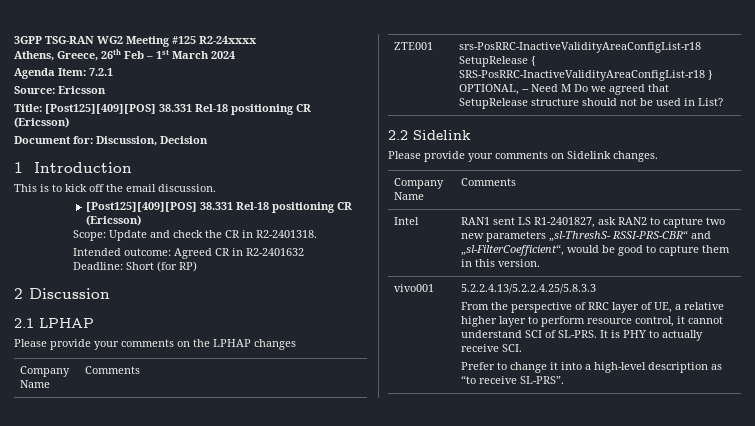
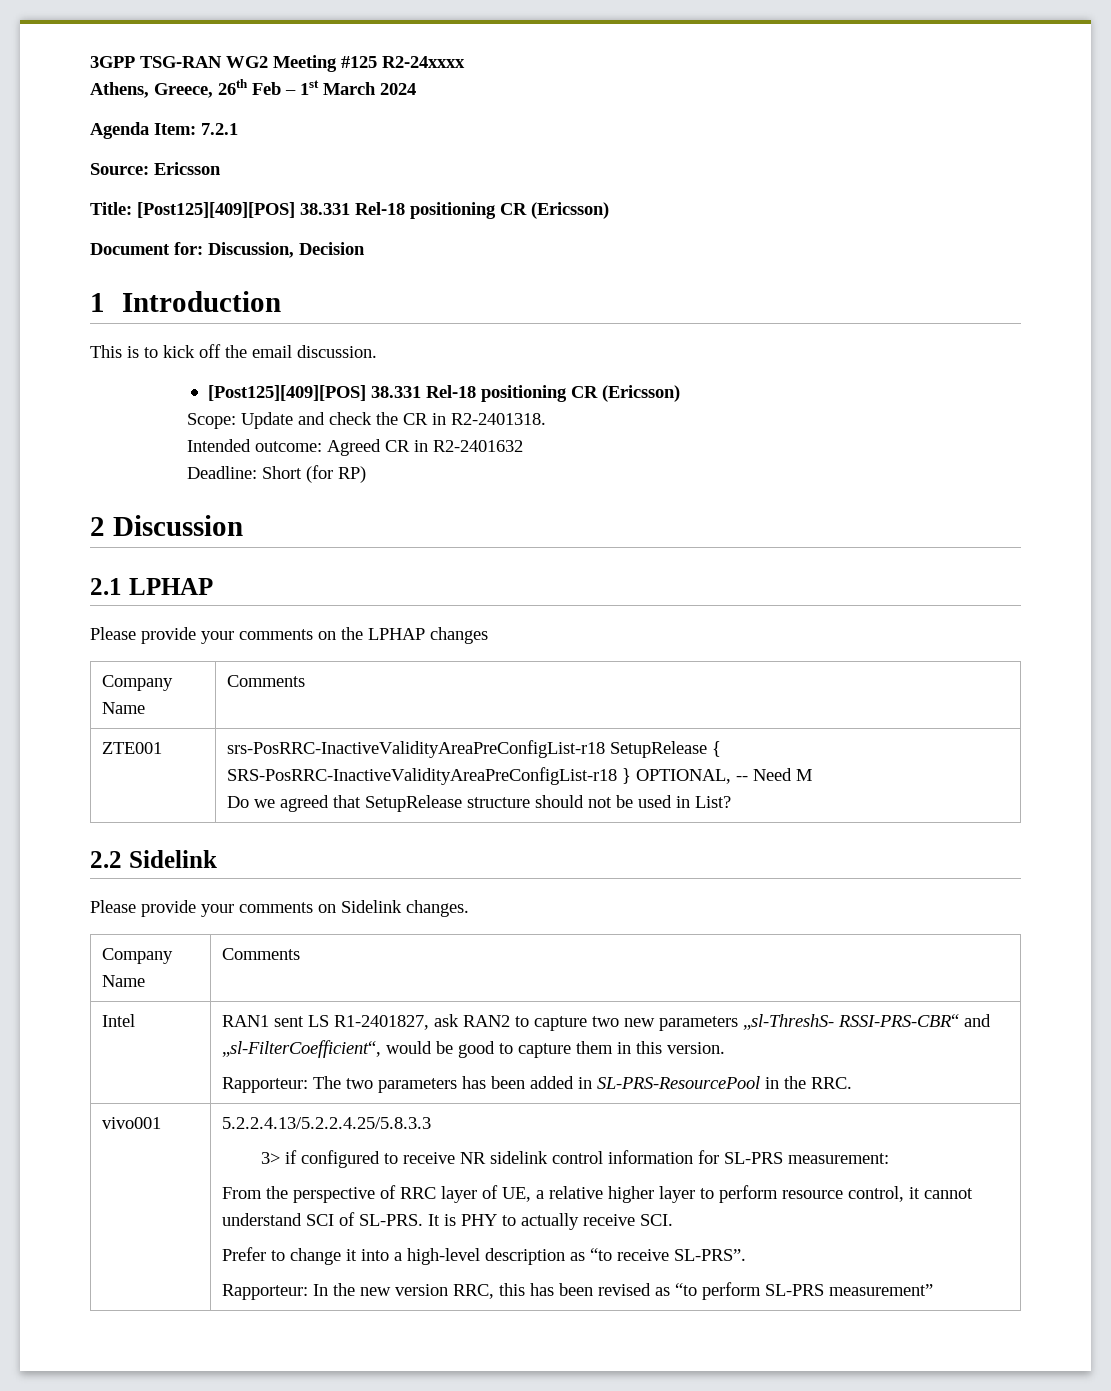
[458,42,701,53] srs-PosRRC-InactiveValidityAreaConfigList-r18 -> [227,740,606,758] srs-PosRRC-InactiveValidityAreaPreConfigList-r18
[458,70,705,81] SRS-PosRRC-InactiveValidityAreaConfigList-r18 -> [227,767,618,785] SRS-PosRRC-InactiveValidityAreaPreConfigList-r18
(571, 88) none -> (813, 775) //
[393,284,434,292] [460,284,596,294] // vivo001 | 5.2.2.4.13/5.2.2.4.25/5.8.3.3 -> [222,1076,853,1093] [102,1117,162,1129] [222,1117,432,1129] [260,1150,889,1168] // Rapporteur: The two parameters has been added in SL-PRS-ResourcePool in the RRC. // vivo001 | 5.2.2.4.13/5.2.2.4.25/5.8.3.3 // 3> if configured to receive NR sidelink control information for SL-PRS measurement:
(564, 380) none -> [222,1282,934,1300] // Rapporteur: In the new version RRC, this has been revised as “to perform SL-PRS measurement”

